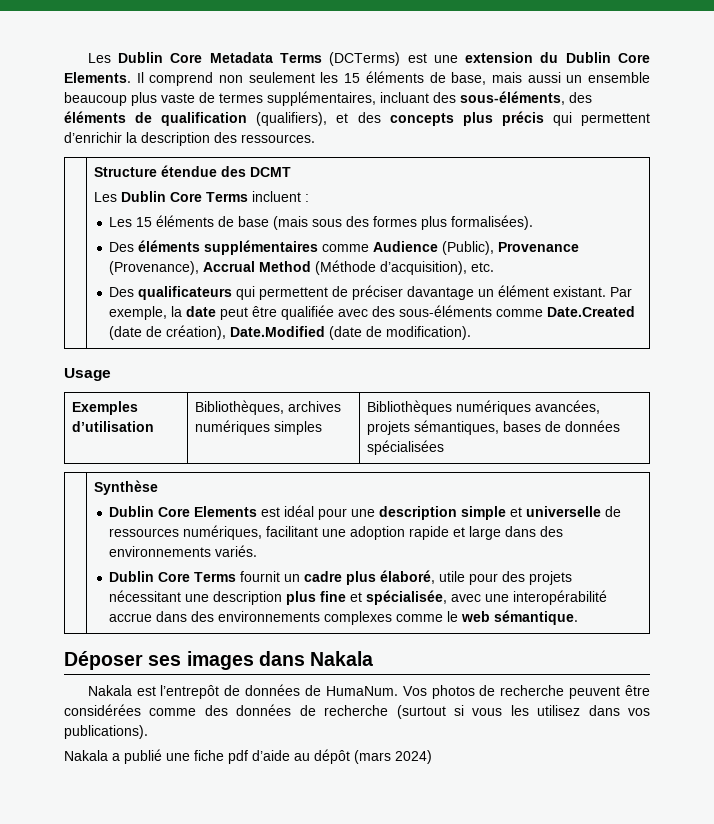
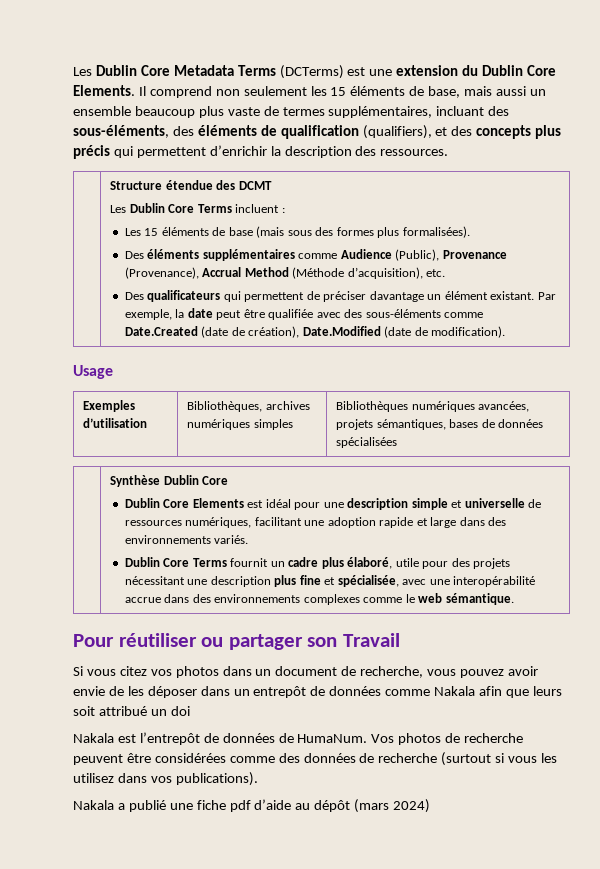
(158, 487) none -> [163,475,229,485] Dublin Core
[64,651,374,670] Déposer ses images dans Nakala -> [73,633,400,650] [73,666,538,678] [73,686,562,698] [73,706,190,716] Pour réutiliser ou partager son Travail // Si vous citez vos photos dans un document de recherche, vous pouvez avoir envie de les déposer dans un entrepôt de données comme Nakala afin que leurs soit attribué un doi

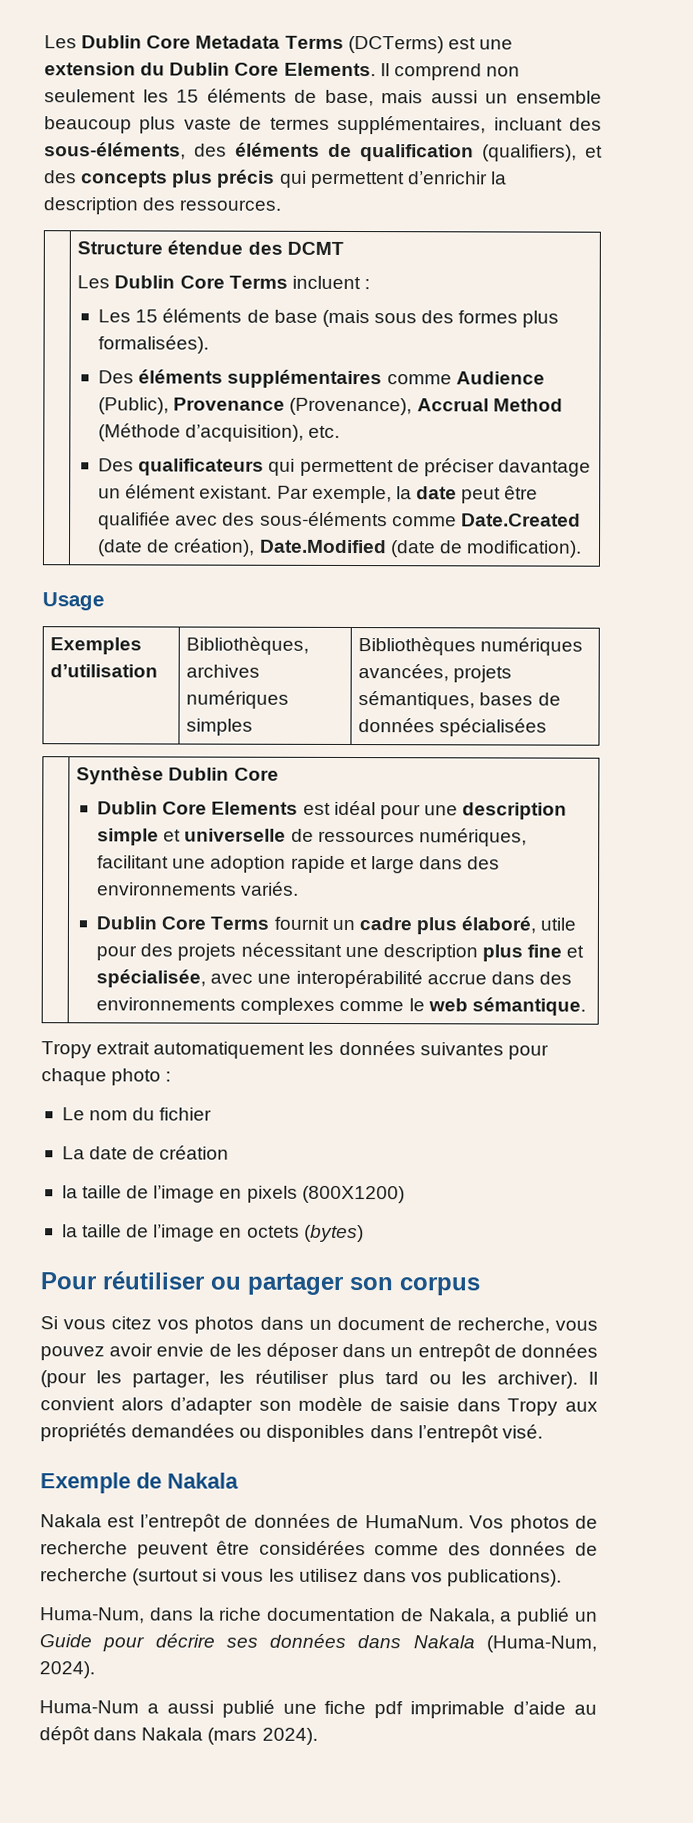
(514, 599) none -> [41,1040,549,1060] [41,1068,172,1086] [61,1107,213,1121] [61,1145,230,1160] [61,1185,405,1204] [61,1224,364,1243] // Tropy extrait automatiquement les données suivantes pour chaque photo : // Le nom du fichier // La date de création // la taille de l’image en pixels (800X1200) // la taille de l’image en octets (bytes)
[342,633,400,647] Travail -> [399,1277,480,1296] corpus
[385,686,562,698] [73,706,190,716] comme Nakala afin que leurs soit attribué un doi -> [40,1369,598,1389] [40,1396,598,1416] [40,1423,543,1443] [40,1472,239,1494] (pour les partager, les réutiliser plus tard ou les archiver). Il convient alors d’adapter son modèle de saisie dans Tropy aux propriétés demandées ou disponibles dans l’entrepôt visé. // Exemple de Nakala
[73,800,125,810] Nakala a -> [40,1607,598,1626] [39,1633,597,1653] [39,1661,95,1679] [39,1700,214,1714] Huma-Num, dans la riche documentation de Nakala, a publié un Guide pour décrire ses données dans Nakala (Huma-Num, 2024). // Huma-Num a aussi
(251, 806) none -> [410,1701,506,1719] imprimable
[354,799,431,813] (mars 2024) -> [93,1727,318,1745] dans Nakala (mars 2024).

